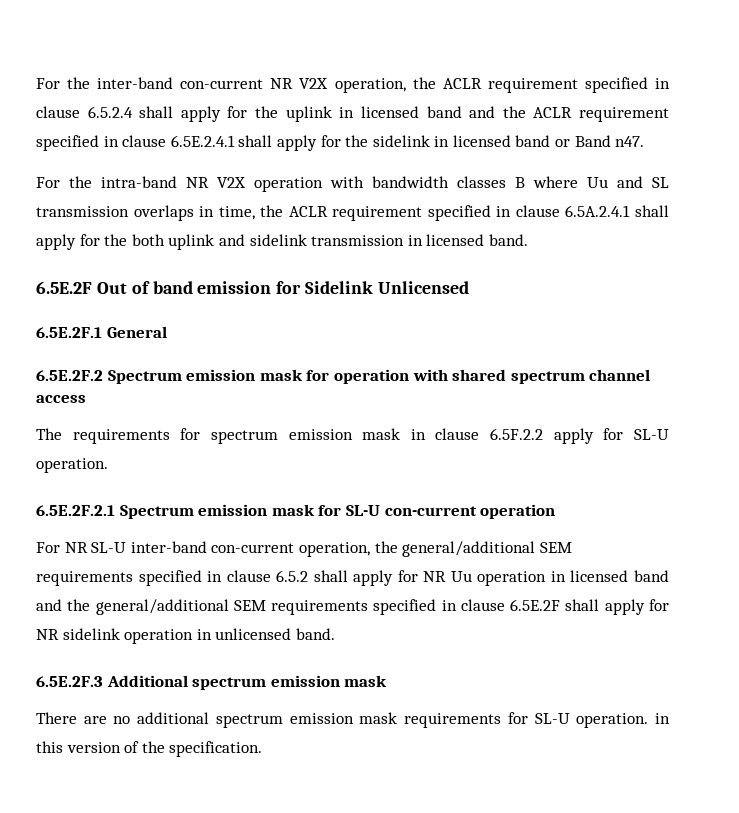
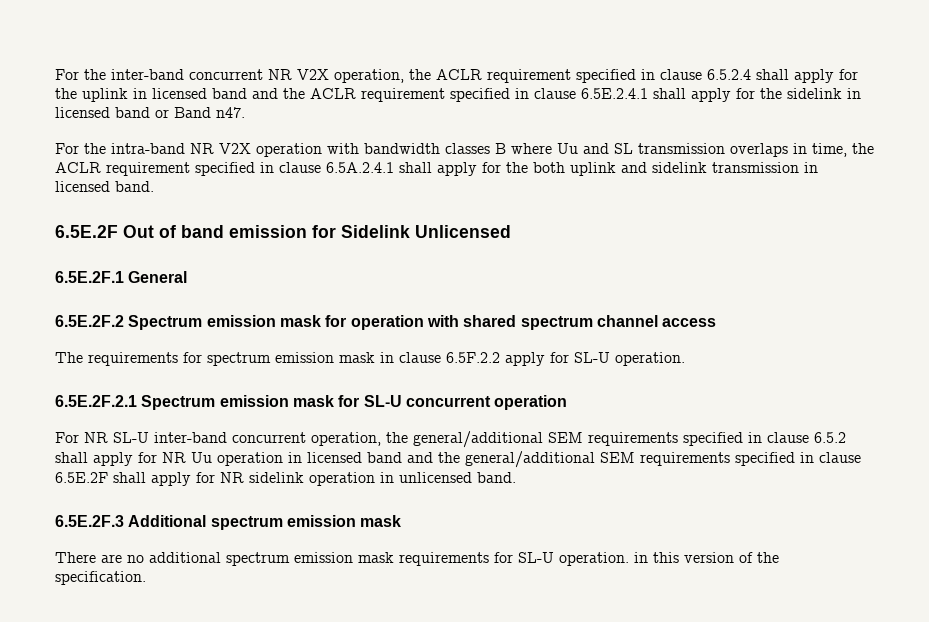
[180,79,264,89] con-current -> [189,69,263,80] concurrent
[384,506,477,516] con-current -> [405,396,491,407] concurrent
[211,543,295,553] con-current -> [232,432,306,443] concurrent

